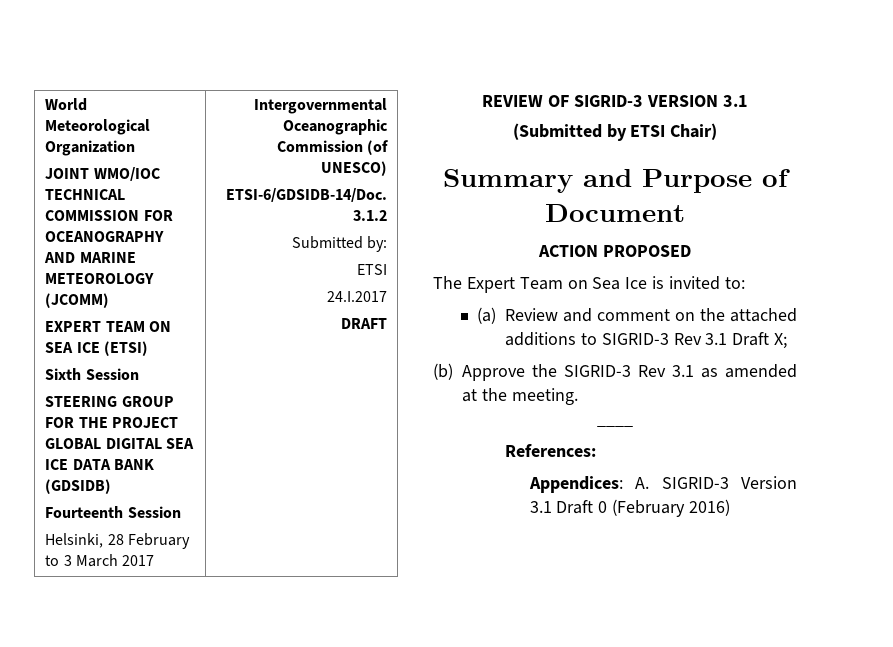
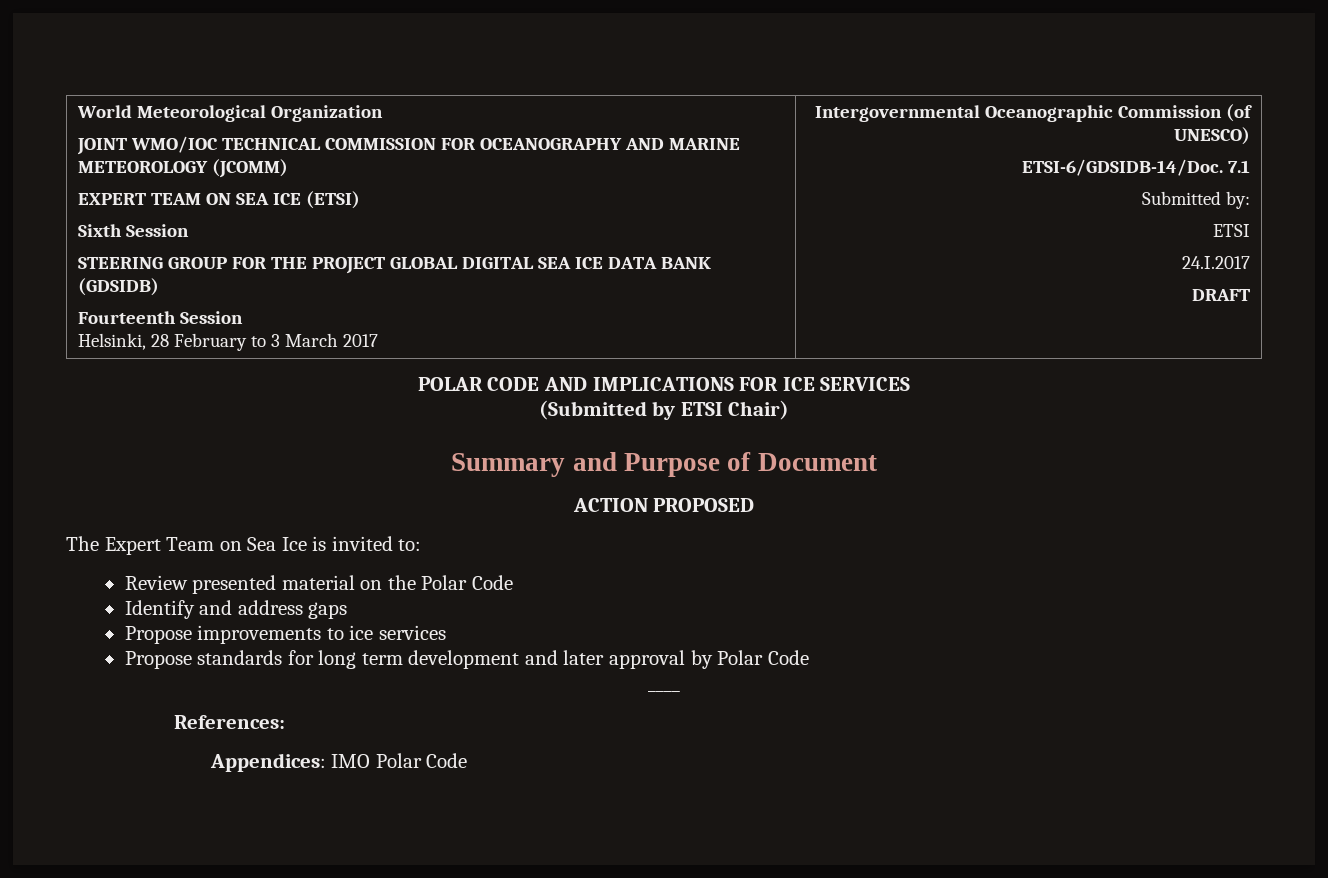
[352,210,387,221] 3.1.2 -> [1227,160,1250,173] 7.1
[482,95,748,107] REVIEW OF SIGRID-3 VERSION 3.1 -> [417,377,911,391] POLAR CODE AND IMPLICATIONS FOR ICE SERVICES
[476,307,797,324] [504,332,788,349] [433,363,797,381] [462,388,578,405] [597,425,633,427] [505,444,597,457] [528,476,797,493] [529,499,731,517] (a) Review and comment on the attached additions to SIGRID-3 Rev 3.1 Draft X; // (b) Approve the SIGRID-3 Rev 3.1 as amended at the meeting. // ____ // References: // Appendices: A. SIGRID-3 Version 3.1 Draft 0 (February 2016) -> [124,575,513,594] [124,600,348,619] [124,625,446,644] [124,650,809,669] [648,690,680,692] [174,715,286,729] [209,753,468,772] Review presented material on the Polar Code // Identify and address gaps // Propose improvements to ice services // Propose standards for long term development and later approval by Polar Code // ____ // References: // Appendices: IMO Polar Code

